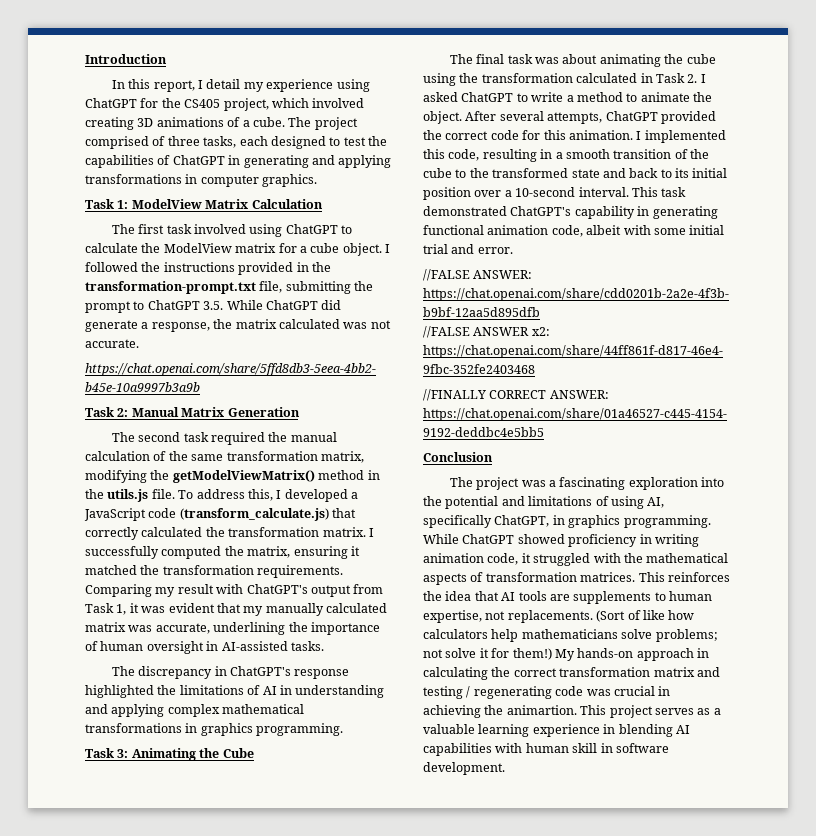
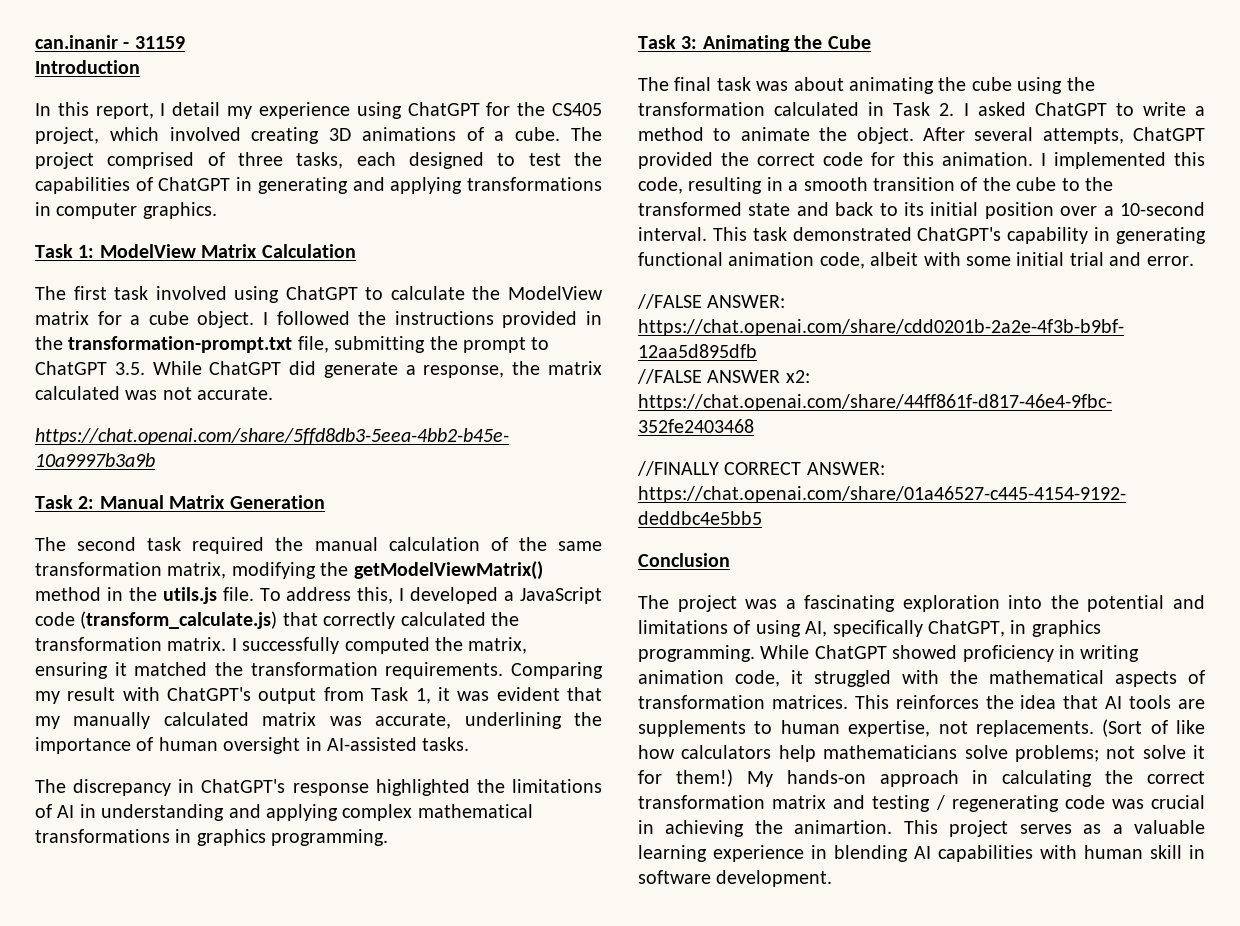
(85, 59) none -> [35,35,185,49] can.inanir - 31159 //

